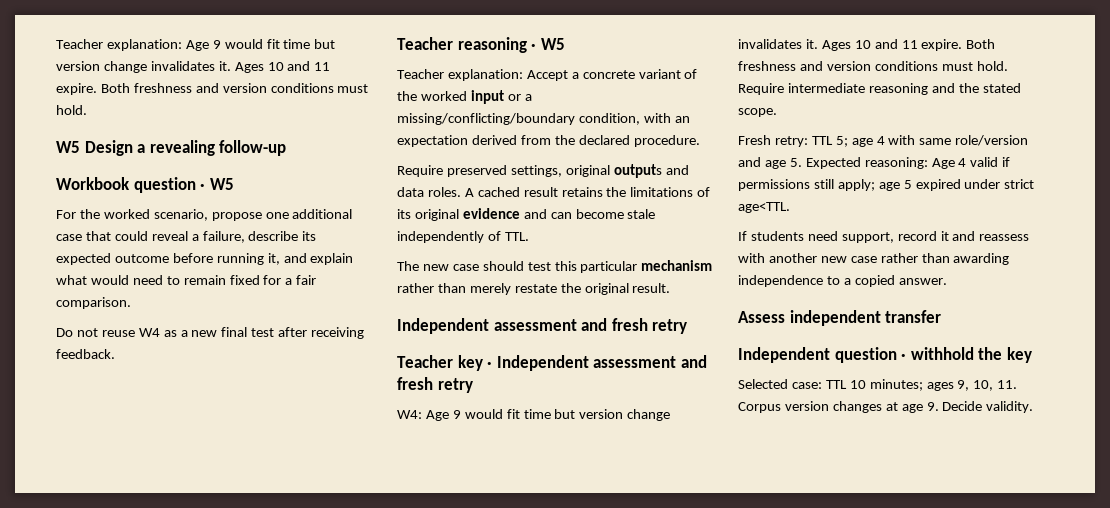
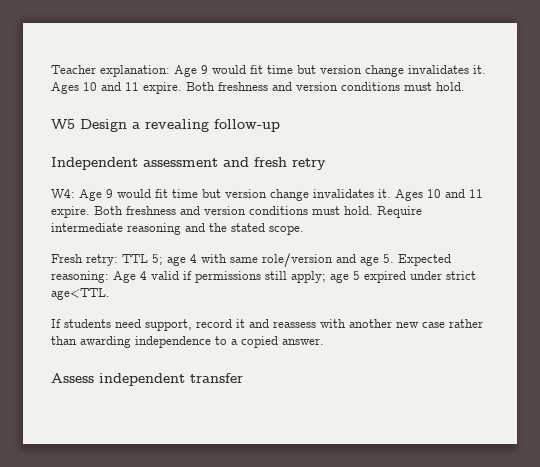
[56,177,234,193] [56,209,353,221] [56,231,317,243] [56,253,354,265] [56,275,317,285] [56,297,131,309] [56,327,365,339] [56,349,115,359] [397,37,565,53] [397,69,698,81] [397,90,532,104] [397,113,690,125] [397,135,700,147] [397,164,689,178] [397,187,711,197] [397,208,656,221] [397,231,529,243] [397,260,713,273] [397,283,671,295] [397,318,688,334] [397,355,493,371] Workbook question · W5 // For the worked scenario, propose one additional case that could reveal a failure, describe its expected outcome before running it, and explain what would need to remain fixed for a fair comparison. // Do not reuse W4 as a new final test after receiving feedback. // Teacher reasoning · W5 // Teacher explanation: Accept a concrete variant of the worked input or a missing/conflicting/boundary condition, with an expectation derived from the declared procedure. // Require preserved settings, original outputs and data roles. A cached result retains the limitations of its original evidence and can become stale independently of TTL. // The new case should test this particular mechanism rather than merely restate the original result. // Independent assessment and fresh retry // Teacher key · -> (280, 125) none
[738,347,1032,363] [738,379,1018,391] [738,401,1034,413] // Independent question · withhold the key // Selected case: TTL 10 minutes; ages 9, 10, 11. Corpus version changes at age 9. Decide validity. -> (243, 378) none

